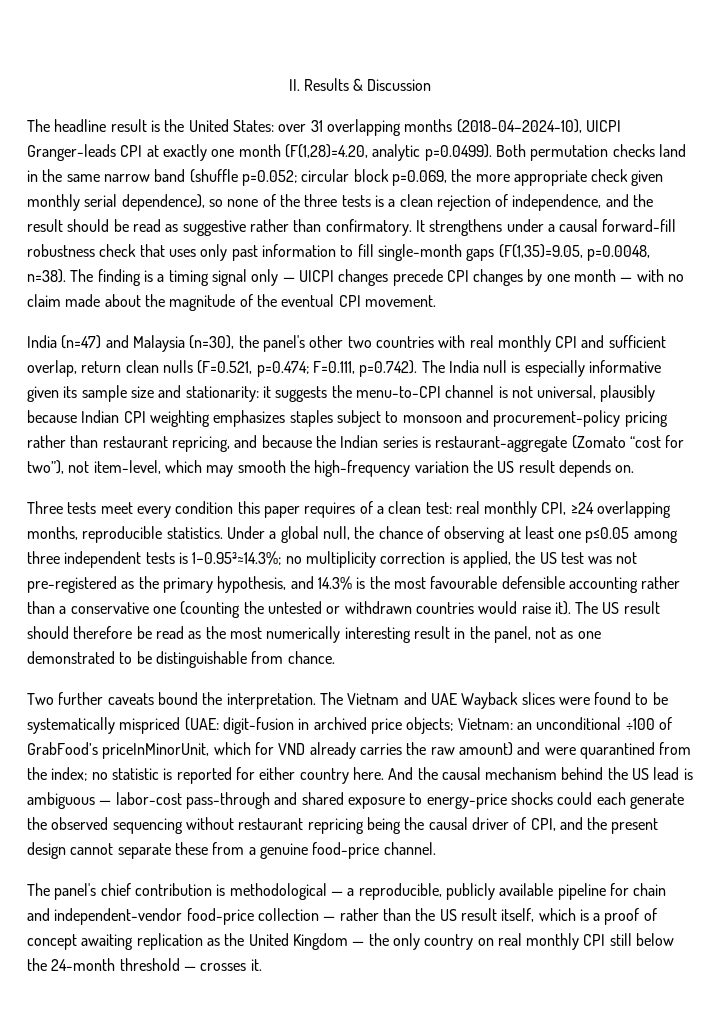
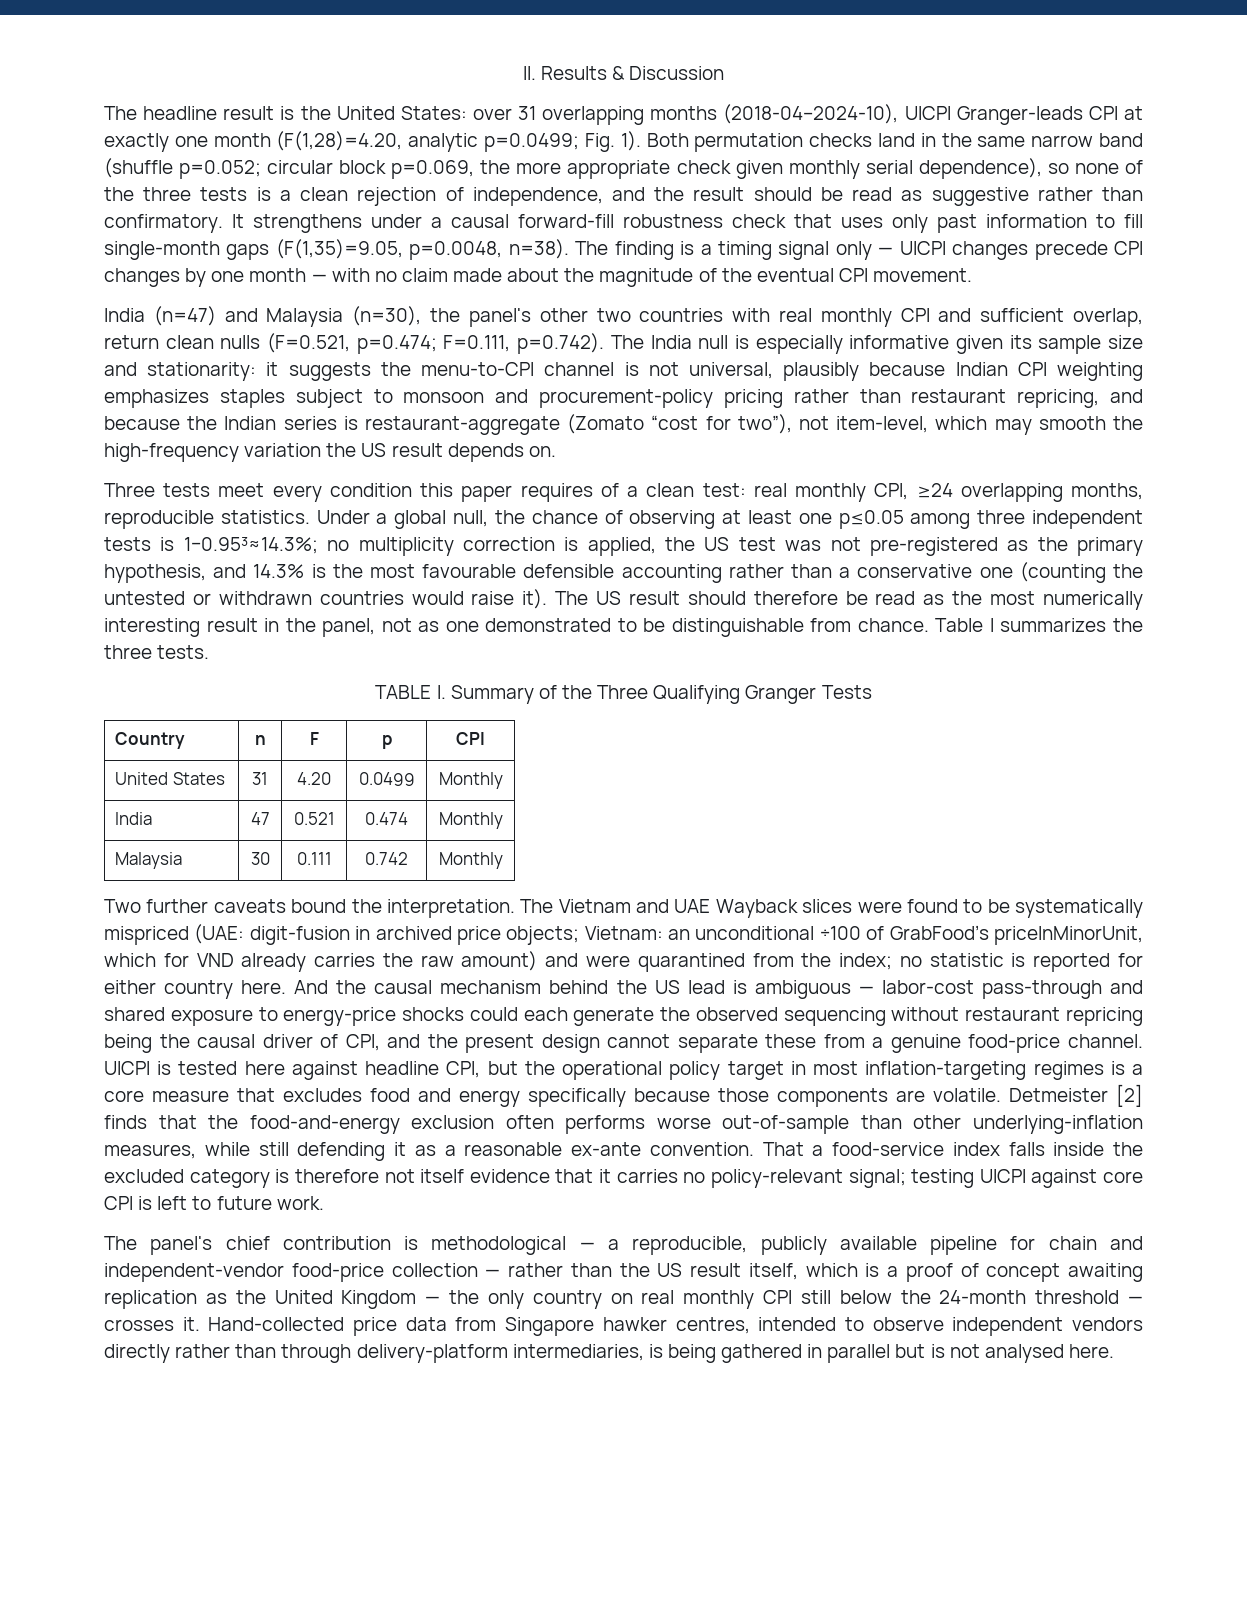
[424,144,492,161] p=0.0499). -> [484,131,641,152] p=0.0499; Fig. 1).
(335, 657) none -> [935,618,1143,632] [104,645,210,659] [375,685,872,704] [115,732,186,749] [254,735,266,745] [309,732,319,745] [381,735,392,749] [456,732,485,745] [115,772,226,785] [252,772,268,785] [297,772,331,785] [358,772,415,786] [438,772,503,789] [115,812,153,825] [250,812,270,825] [293,812,335,825] [365,812,408,825] [438,812,503,829] [115,852,183,869] [250,852,270,865] [296,852,332,865] [365,852,408,865] [438,852,503,869] Table I summarizes the three tests. // TABLE I. Summary of the Three Qualifying Granger Tests // Country | n | F | p | CPI // United States | 31 | 4.20 | 0.0499 | Monthly // India | 47 | 0.521 | 0.474 | Monthly // Malaysia | 30 | 0.111 | 0.742 | Monthly
(436, 848) none -> [104,1061,1144,1080] [104,1084,1143,1107] [104,1115,1143,1134] [104,1142,1143,1161] [104,1169,1143,1188] [104,1196,324,1210] UICPI is tested here against headline CPI, but the operational policy target in most inflation-targeting regimes is a core measure that excludes food and energy specifically because those components are volatile. Detmeister [2] finds that the food-and-energy exclusion often performs worse out-of-sample than other underlying-inflation measures, while still defending it as a reasonable ex-ante convention. That a food-service index falls inside the excluded category is therefore not itself evidence that it carries no policy-relevant signal; testing UICPI against core CPI is left to future work.
(262, 965) none -> [208,1317,1144,1336] [104,1344,1114,1363] Hand-collected price data from Singapore hawker centres, intended to observe independent vendors directly rather than through delivery-platform intermediaries, is being gathered in parallel but is not analysed here.

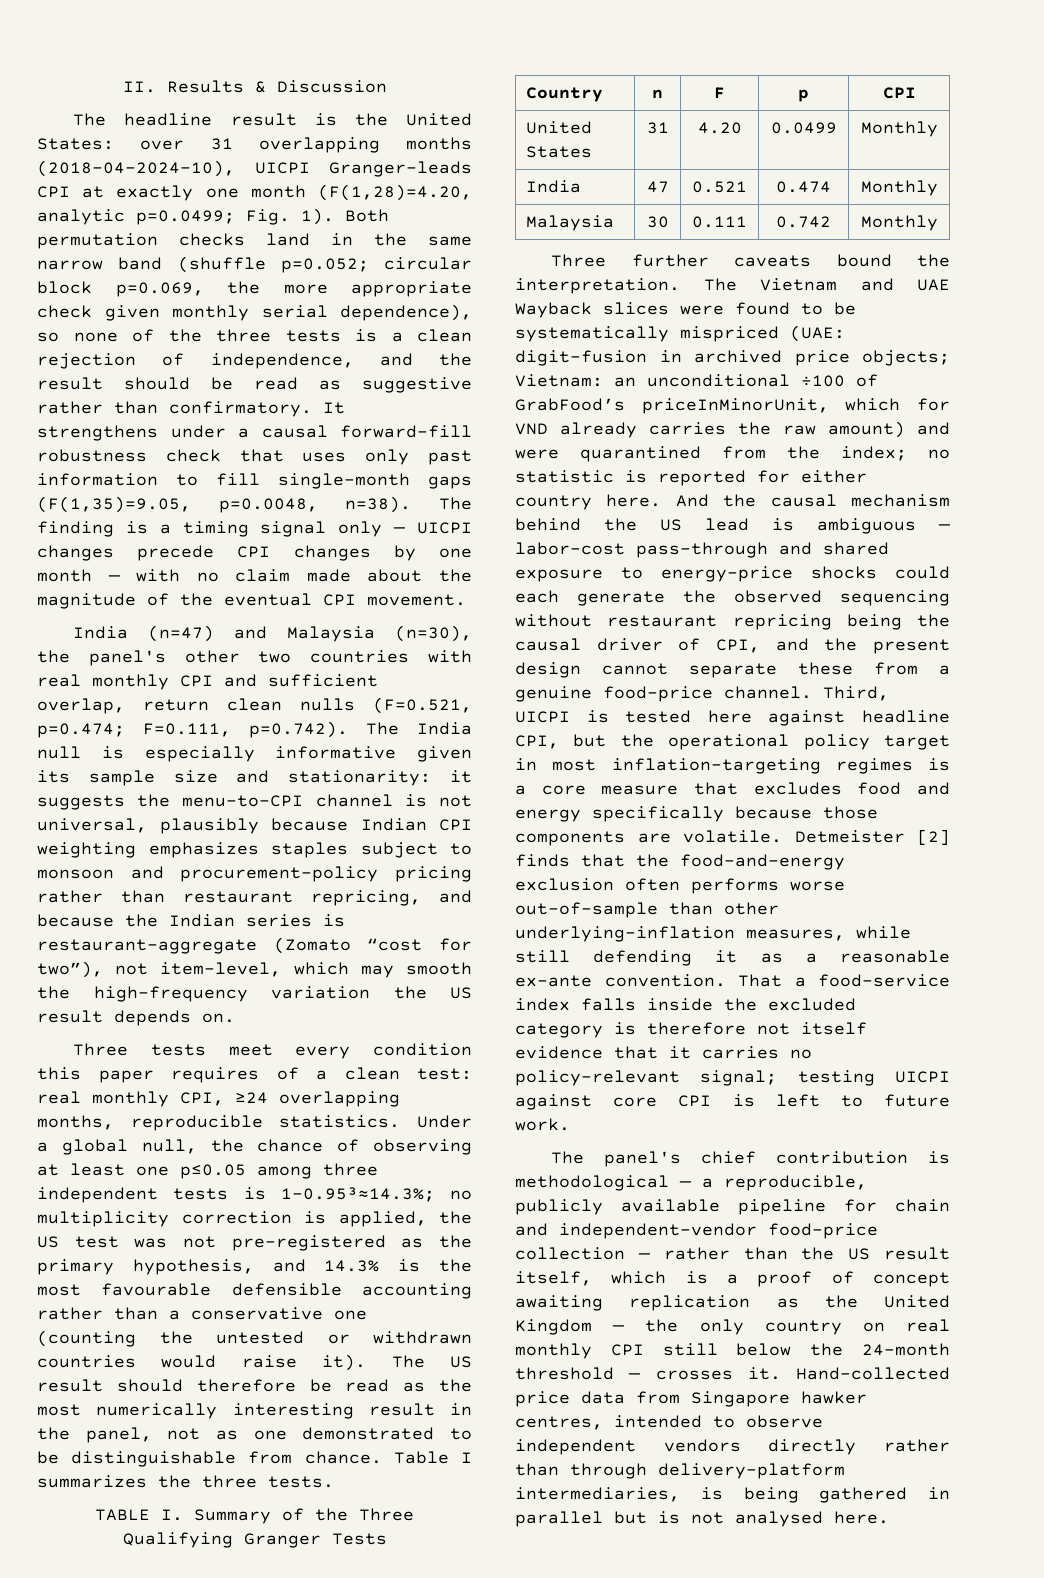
[104,899,141,913] Two -> [551,254,607,267] Three
(1143, 1041) none -> [823,686,889,701] Third,

